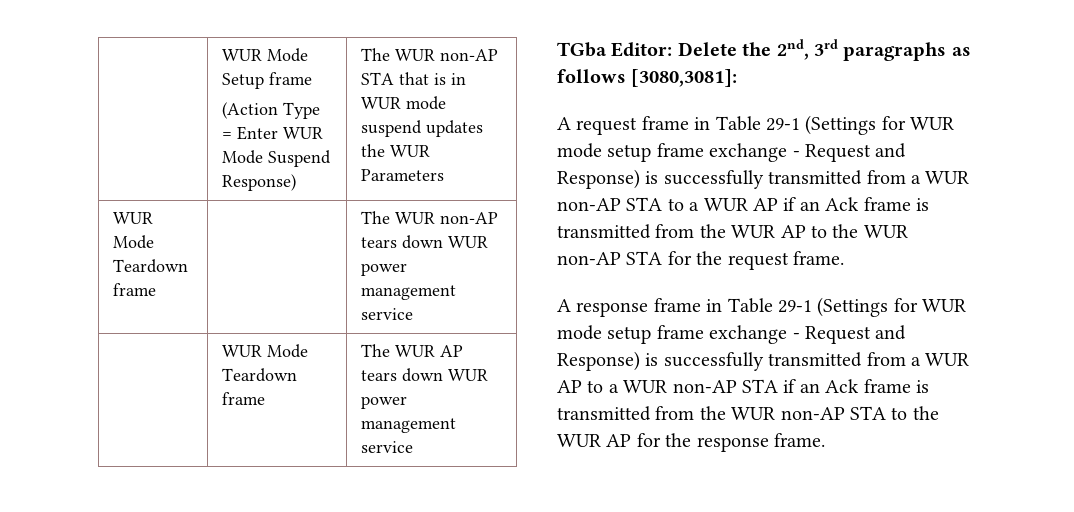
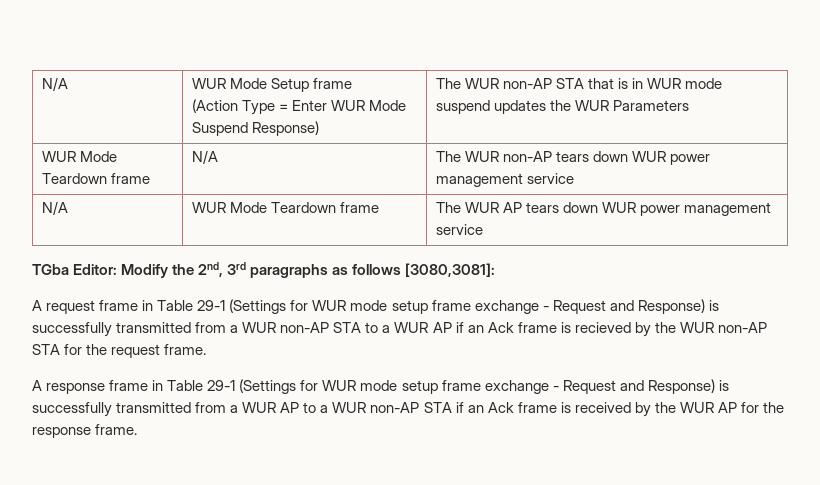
(221, 55) none -> [42,77,69,91] N/A
(156, 289) none -> [192,150,219,164] N/A
(413, 314) none -> [42,201,69,215] N/A
[677,42,737,56] Delete -> [121,264,169,278] Modify
[557,224,827,239] transmitted from the WUR AP to -> [574,322,651,337] recieved by
[557,406,908,421] transmitted from the WUR non-AP STA to -> [574,402,651,417] received by

